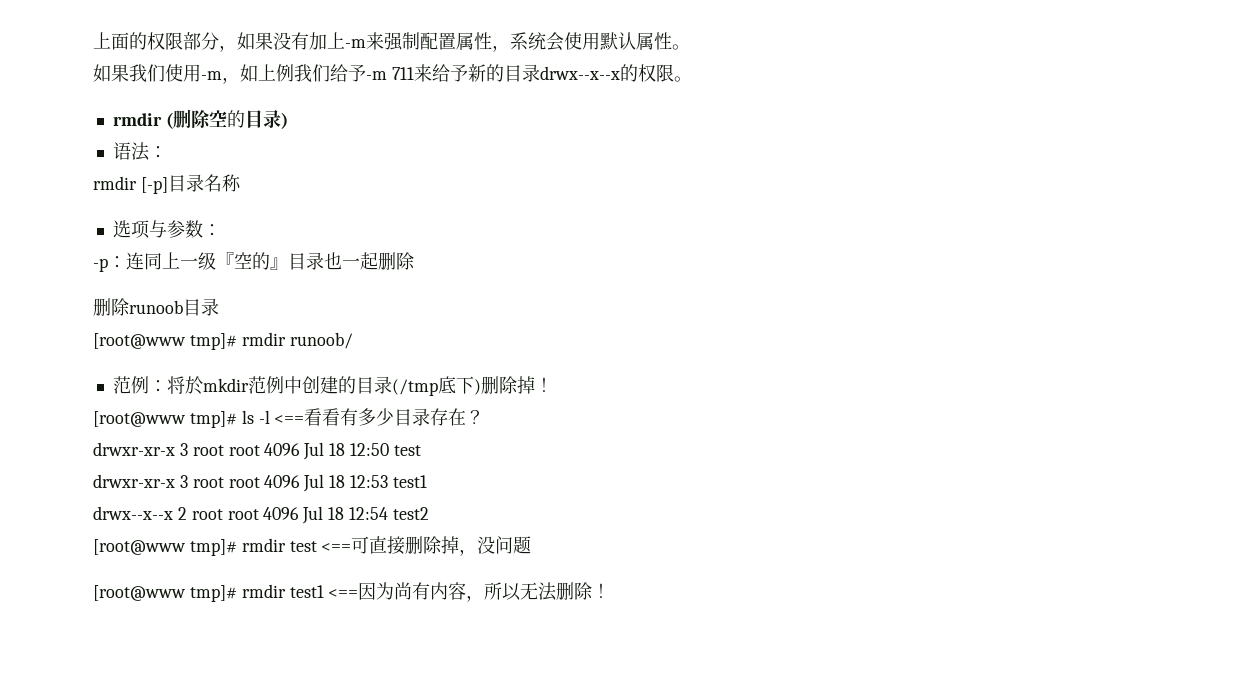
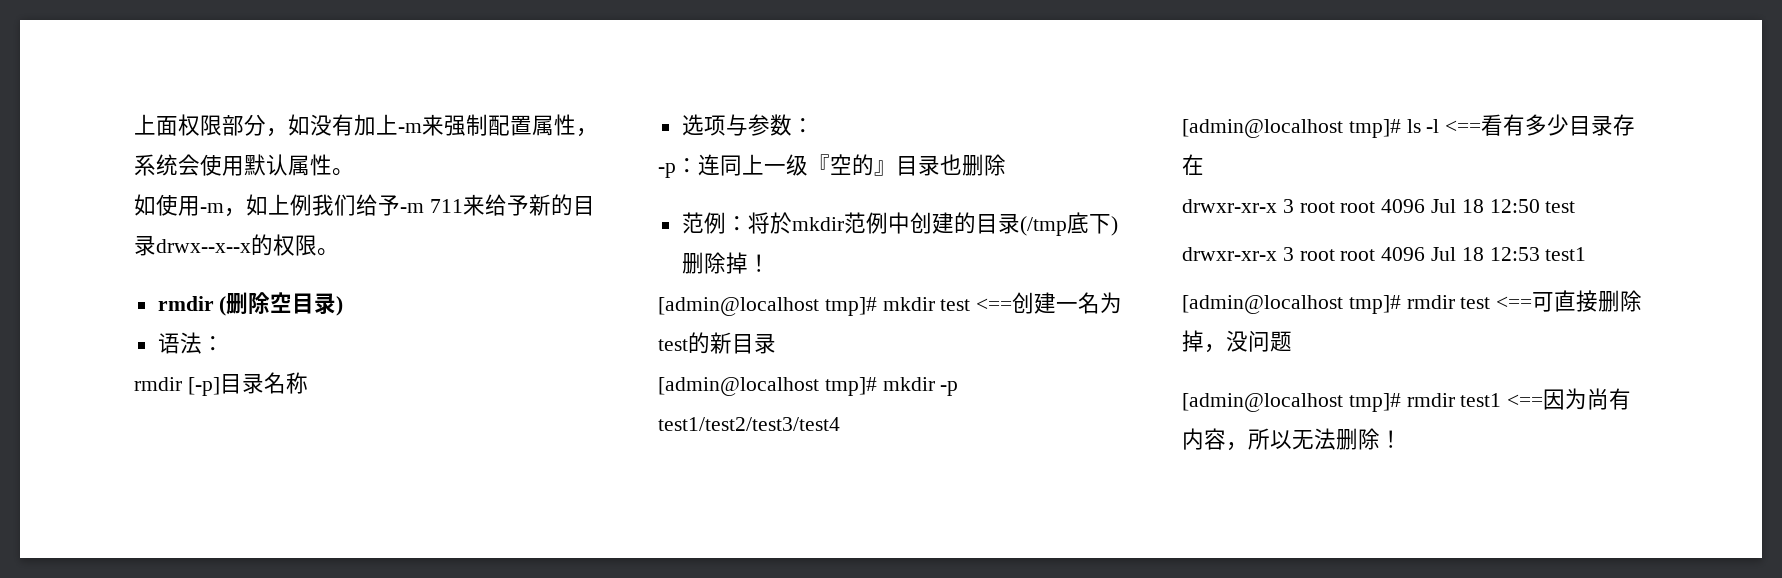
[129,32,147,50] 的 -> (178, 126) none
[255,32,273,50] 果 -> (310, 125) none
[111,64,165,82] 果我们 -> (156, 205) none
[226,110,245,128] 的 -> (293, 302) none
[342,252,415,270] [93,298,219,316] [93,332,353,350] 一起删除 // 删除runoob目录 // [root@www tmp]# rmdir runoob/ -> [962,154,1006,176] 删除
[93,411,186,427] [root@www -> [658,292,1123,316] [658,332,776,354] [658,377,959,396] [658,417,840,431] [1182,119,1343,138] [admin@localhost tmp]# mkdir test <==创建一名为test的新目录 // [admin@localhost tmp]# mkdir -p test1/test2/test3/test4 // [admin@localhost
[322,408,341,426] 看 -> (1504, 125) none
[466,410,485,424] ？ -> (1204, 164) none
[93,506,429,524] [93,539,186,555] drwx--x--x 2 root root 4096 Jul 18 12:54 test2 // [root@www -> [1182,295,1343,314] [admin@localhost
[93,585,186,601] [root@www -> [1182,393,1343,412] [admin@localhost

